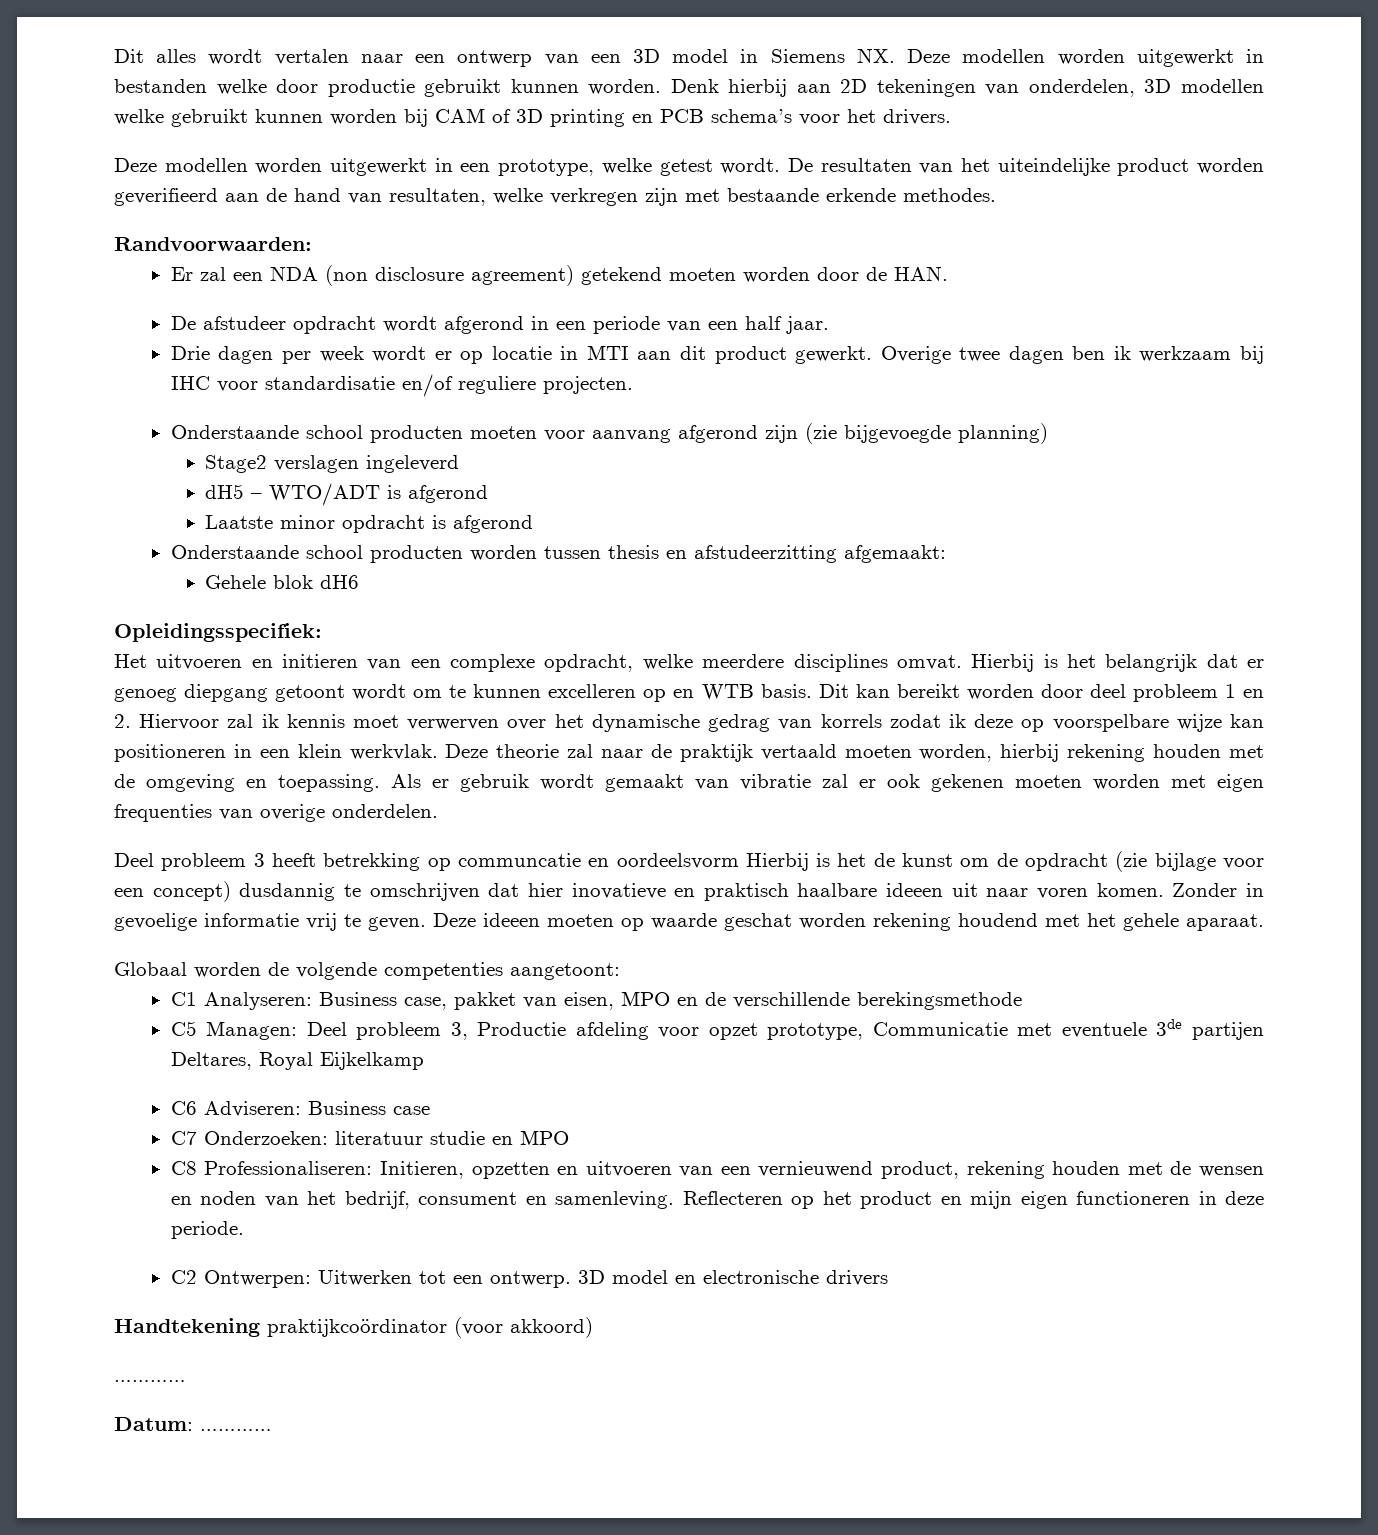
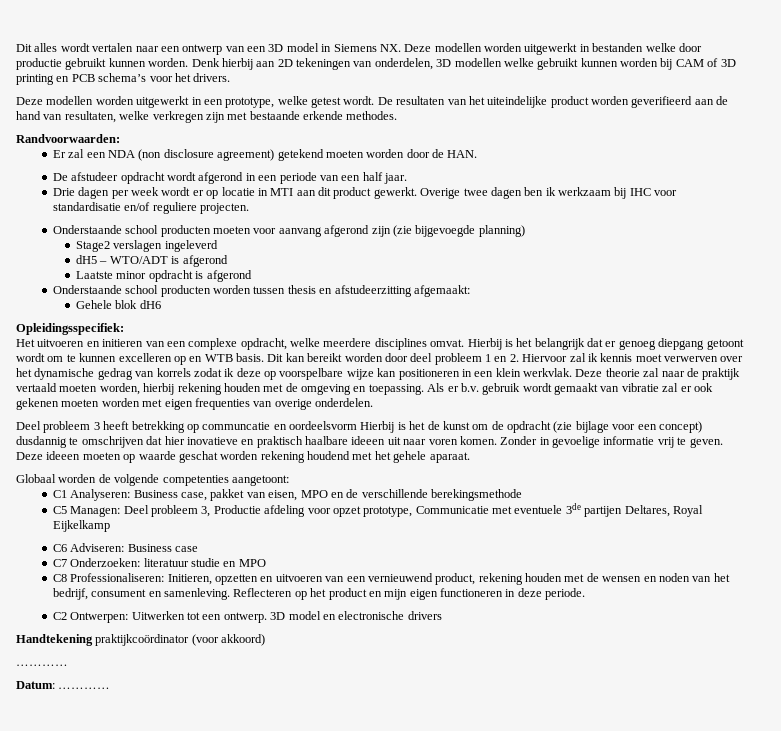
(449, 783) none -> [460,383,479,392] b.v.

